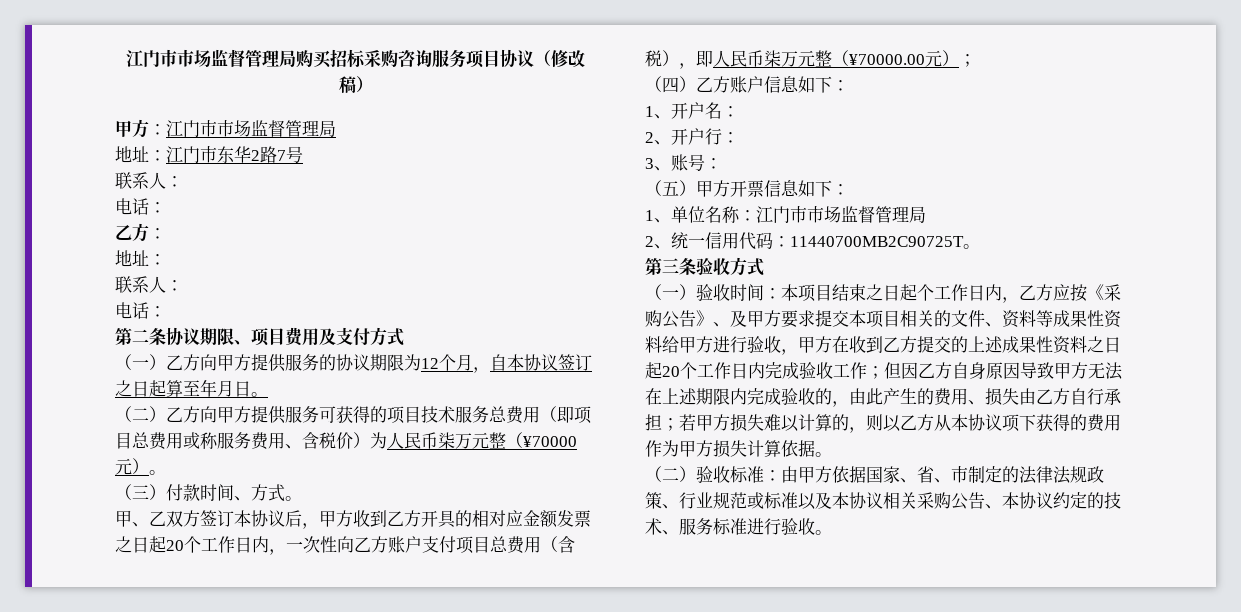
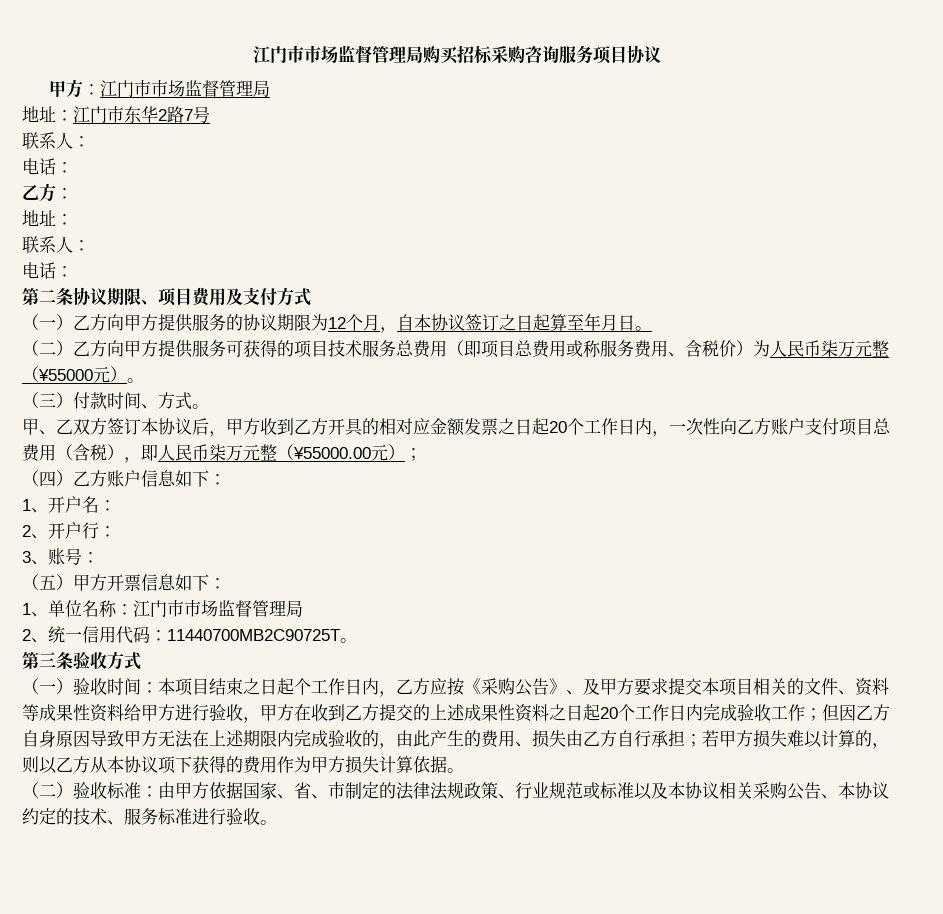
[534,50,585,68] [338,76,373,93] （修改稿） -> (661, 54) none
[523,436,577,447] ¥70000 -> [38,369,93,381] ¥55000
[849,54,925,65] ¥70000.00 -> [293,447,371,459] ¥55000.00

